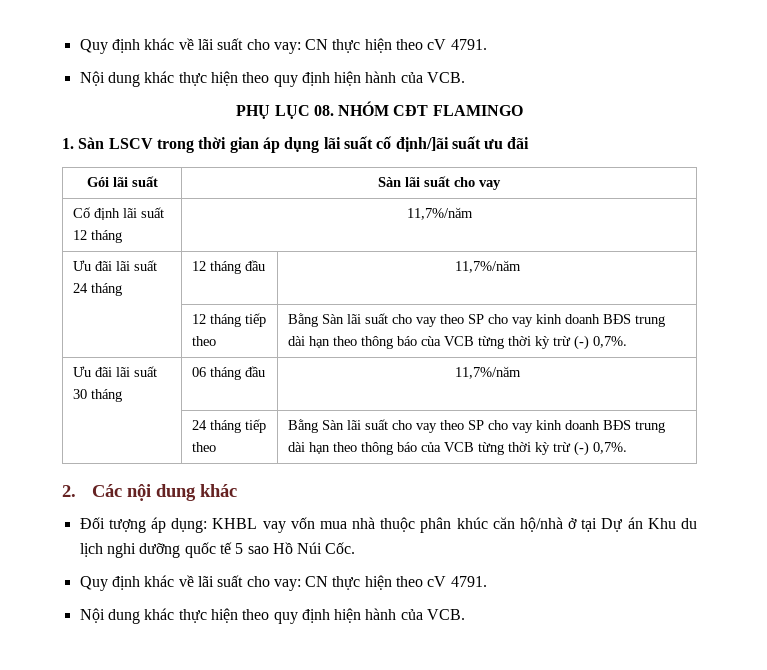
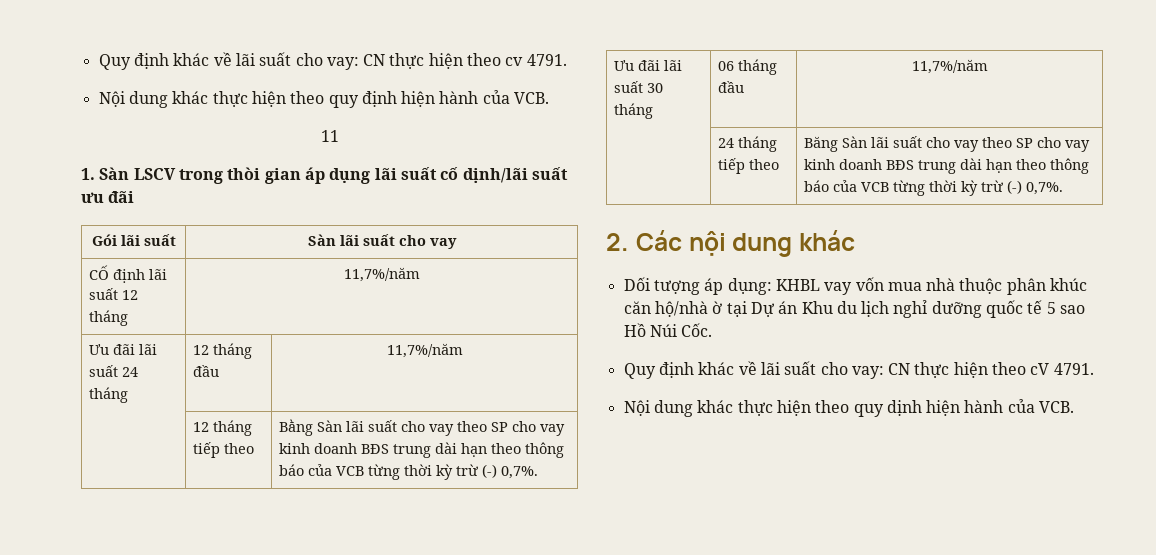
[427,39,447,50] cV -> [505,57,524,66] cv
[236,101,523,119] PHỤ LỤC 08. NHÓM CĐT FLAMINGO -> [321,130,339,142] 11
[198,137,227,149] thời -> [227,167,261,180] thòi
[395,137,449,152] định/]ãi -> [462,168,528,183] dịnh/lãi
[73,207,92,218] Cố -> [89,265,110,280] CỐ
[421,336,442,346] cùa -> [308,464,333,476] của
[288,419,319,433] Bằng -> [804,136,839,152] Băng
[79,517,105,529] Đối -> [623,277,650,291] Dối
[568,518,578,529] ở -> [712,301,723,314] ờ
[106,543,136,558] nghi -> [893,300,928,318] nghỉ
[301,609,330,623] định -> [886,400,922,416] dịnh

